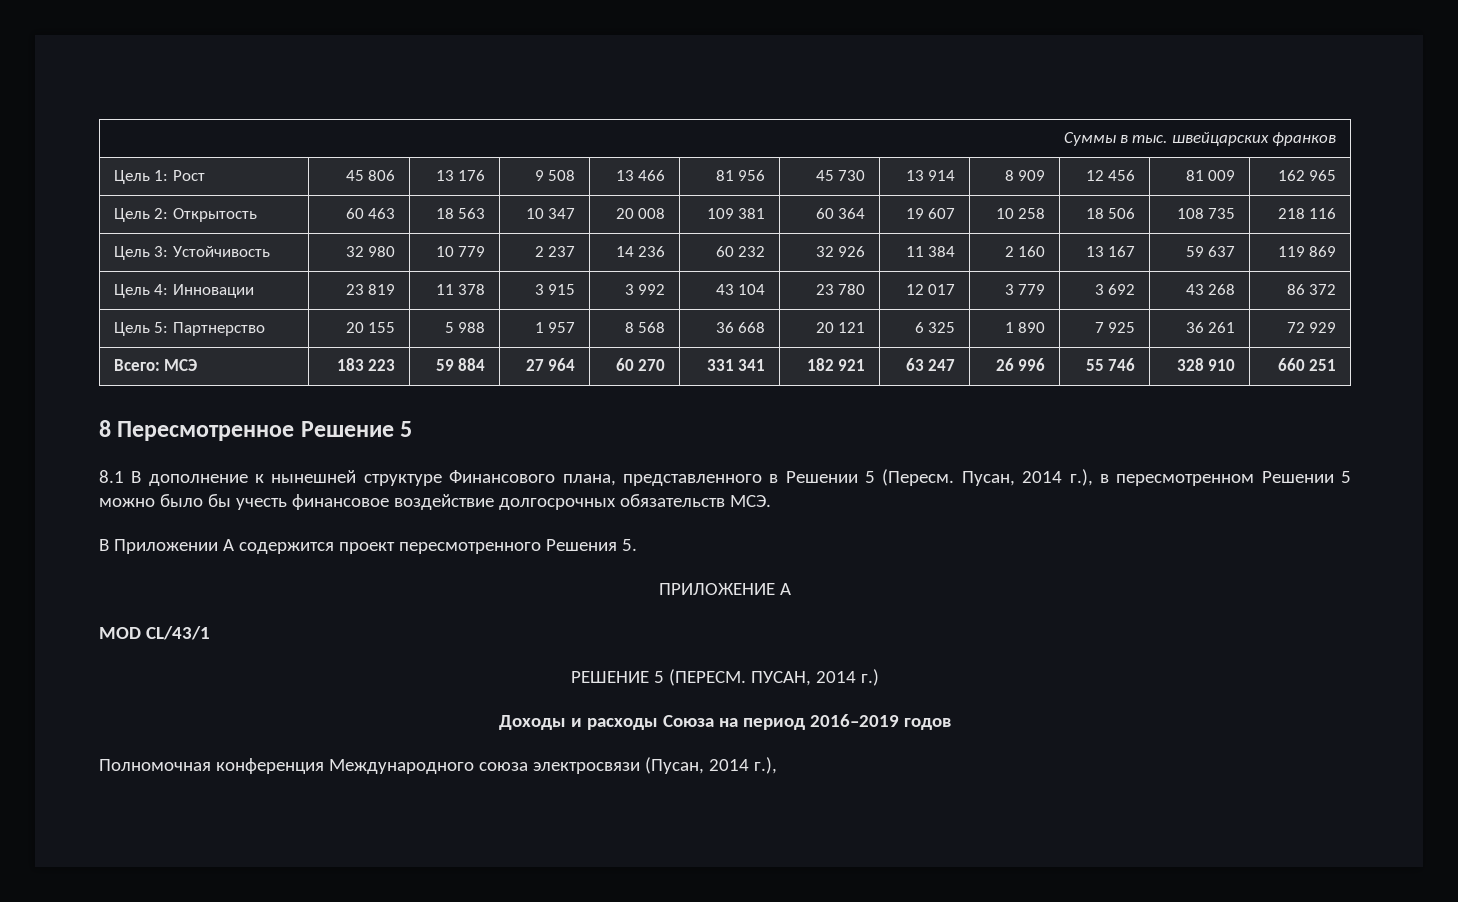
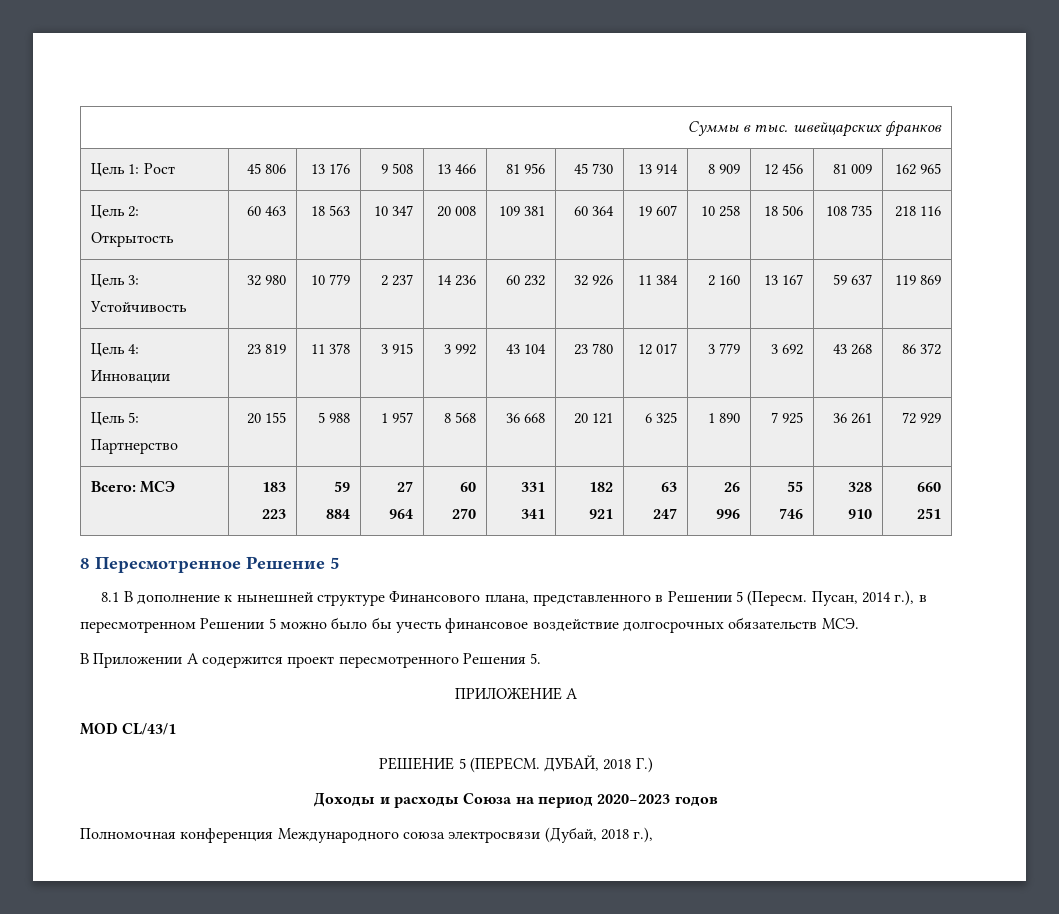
[750,669,879,686] ПУСАН, 2014 г.) -> [544,755,653,773] ДУБАЙ, 2018 Г.)
[809,714,899,727] 2016–2019 -> [597,794,671,804] 2020−2023
[644,757,749,774] (Пусан, 2014 -> [544,827,629,843] (Дубай, 2018

